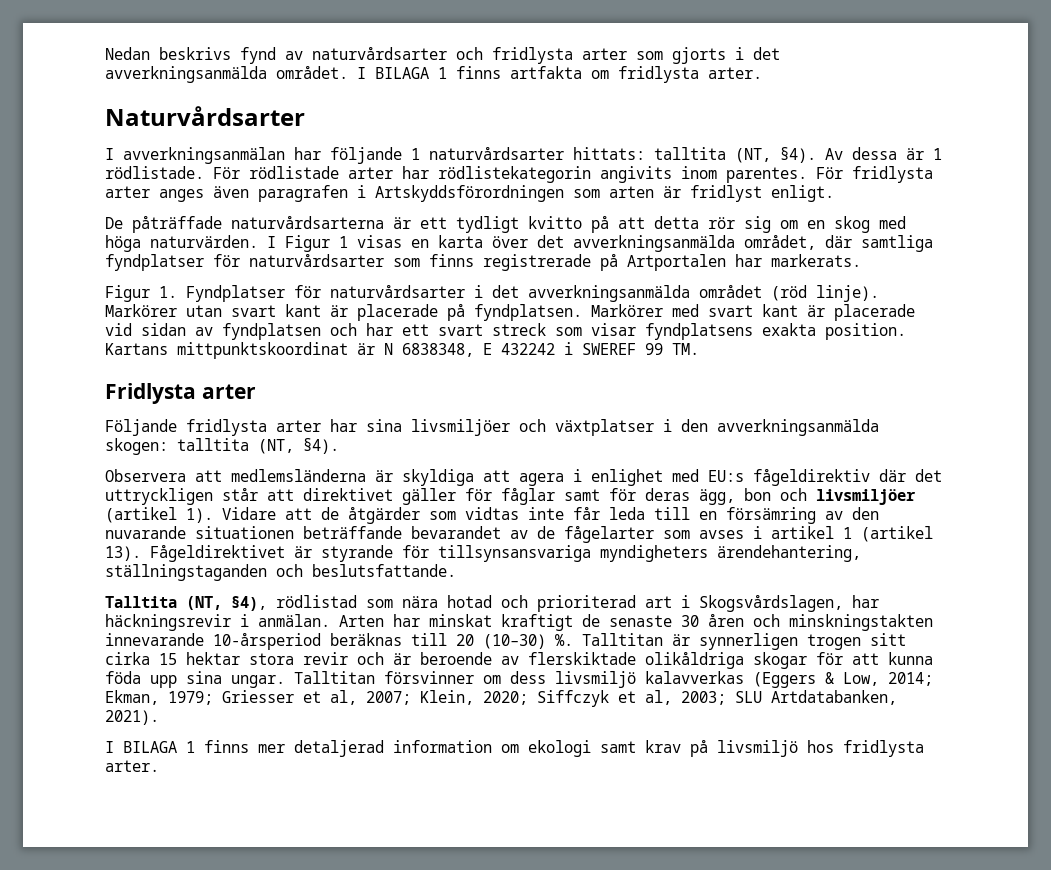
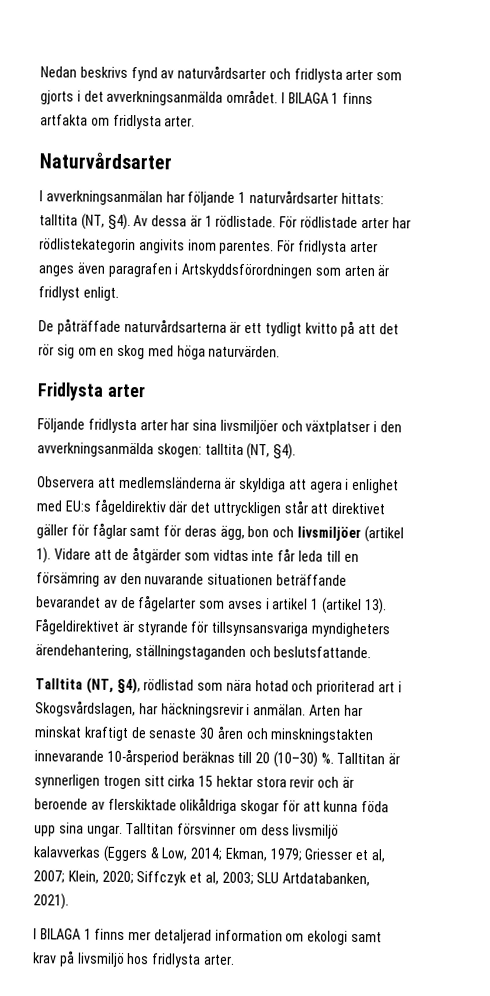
[654,216,699,229] detta -> [379,323,400,335] det
[267,235,933,252] [105,254,861,271] [105,285,879,302] [105,304,915,321] [105,323,906,340] [105,342,699,359] I Figur 1 visas en karta över det avverkningsanmälda området, där samtliga fyndplatser för naturvårdsarter som finns registrerade på Artportalen har markerats. // Figur 1. Fyndplatser för naturvårdsarter i det avverkningsanmälda området (röd linje). Markörer utan svart kant är placerade på fyndplatsen. Markörer med svart kant är placerade vid sidan av fyndplatsen och har ett svart streck som visar fyndplatsens exakta position. Kartans mittpunktskoordinat är N 6838348, E 432242 i SWEREF 99 TM. -> (281, 351) none

